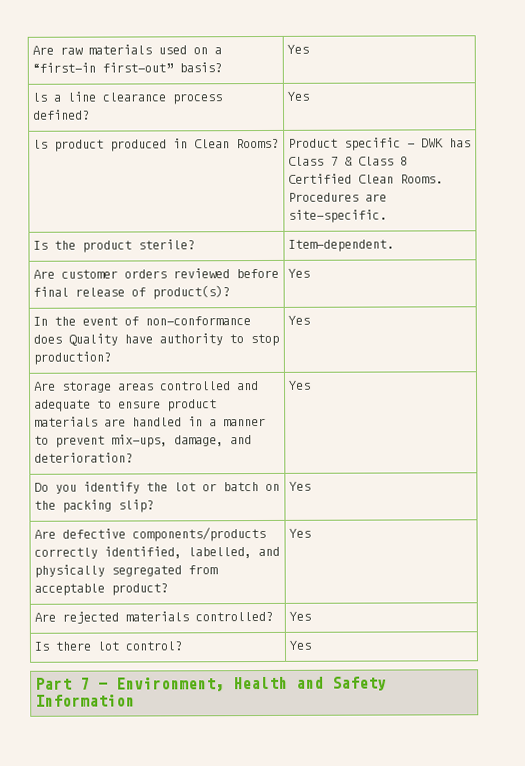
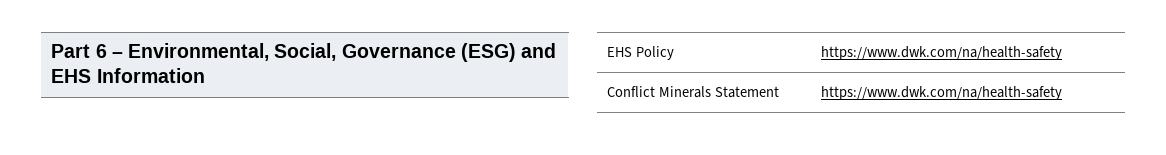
[31,44,222,55] [31,62,222,73] [286,44,309,54] [31,91,222,105] [31,109,90,120] [286,91,309,101] [32,138,279,152] [287,137,471,151] [287,156,408,166] [287,173,443,184] [287,192,387,202] [287,209,387,223] [32,239,195,253] [287,239,394,252] [32,268,279,279] [32,285,230,300] [287,268,310,278] [32,316,251,326] [32,333,279,347] [32,351,111,365] [287,315,310,325] [32,381,259,393] [33,399,217,412] [33,416,266,427] [33,434,252,448] [33,452,133,463] [287,380,311,390] [33,481,280,494] [33,499,154,513] [288,481,311,491] [33,526,266,542] [33,546,280,559] [33,564,218,578] [33,583,168,596] [288,528,311,538] [33,611,273,624] [288,611,311,621] [33,641,182,651] [288,640,311,650] [34,676,387,692] [34,694,135,707] Are raw materials used on a “first-in first-out” basis? | Yes // ls a line clearance process defined? | Yes // ls product produced in Clean Rooms? | Product specific - DWK has Class 7 & Class 8 Certified Clean Rooms. Procedures are site-specific. // Is the product sterile? | Item-dependent. // Are customer orders reviewed before final release of product(s)? | Yes // In the event of non-conformance does Quality have authority to stop production? | Yes // Are storage areas controlled and adequate to ensure product materials are handled in a manner to prevent mix-ups, damage, and deterioration? | Yes // Do you identify the lot or batch on the packing slip? | Yes // Are defective components/products correctly identified, labelled, and physically segregated from acceptable product? | Yes // Are rejected materials controlled? | Yes // Is there lot control? | Yes // Part 7 – Environment, Health and Safety Information -> [51,43,557,62] [51,68,205,83] [607,46,675,60] [821,46,1063,60] [607,86,780,98] [821,86,1063,100] Part 6 – Environmental, Social, Governance (ESG) and EHS Information // EHS Policy | https://www.dwk.com/na/health-safety // Conflict Minerals Statement | https://www.dwk.com/na/health-safety

